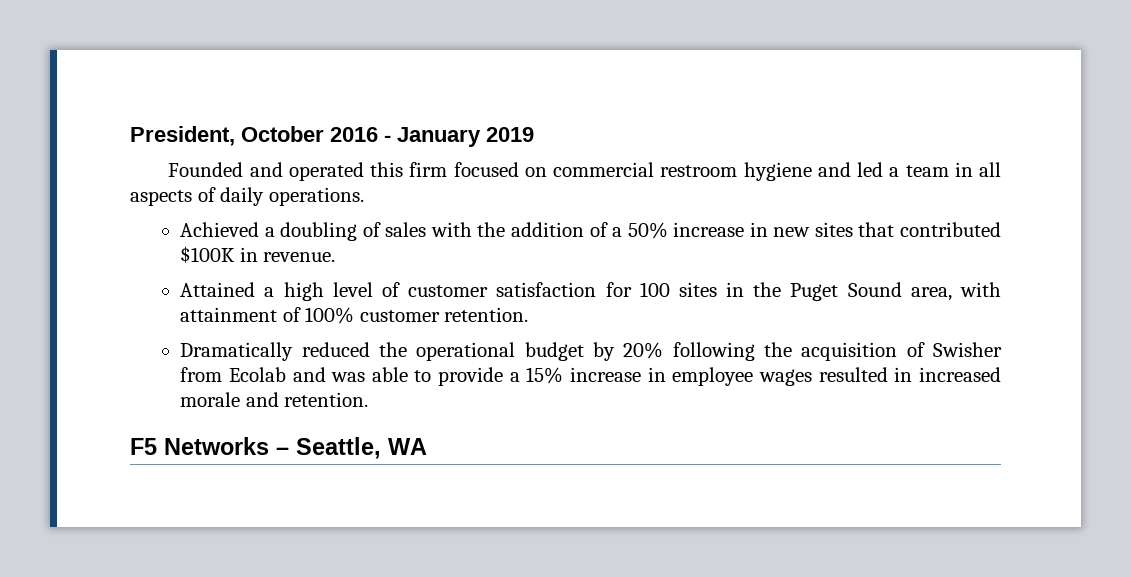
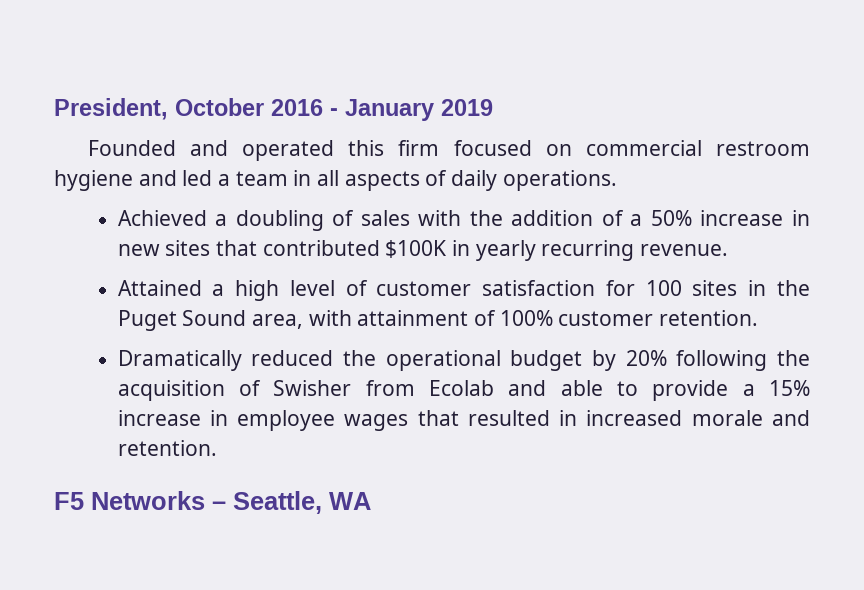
(258, 254) none -> [475,240,635,261] yearly recurring
[331,372,366,382] was -> (547, 388) none
(813, 377) none -> [417,410,459,426] that

